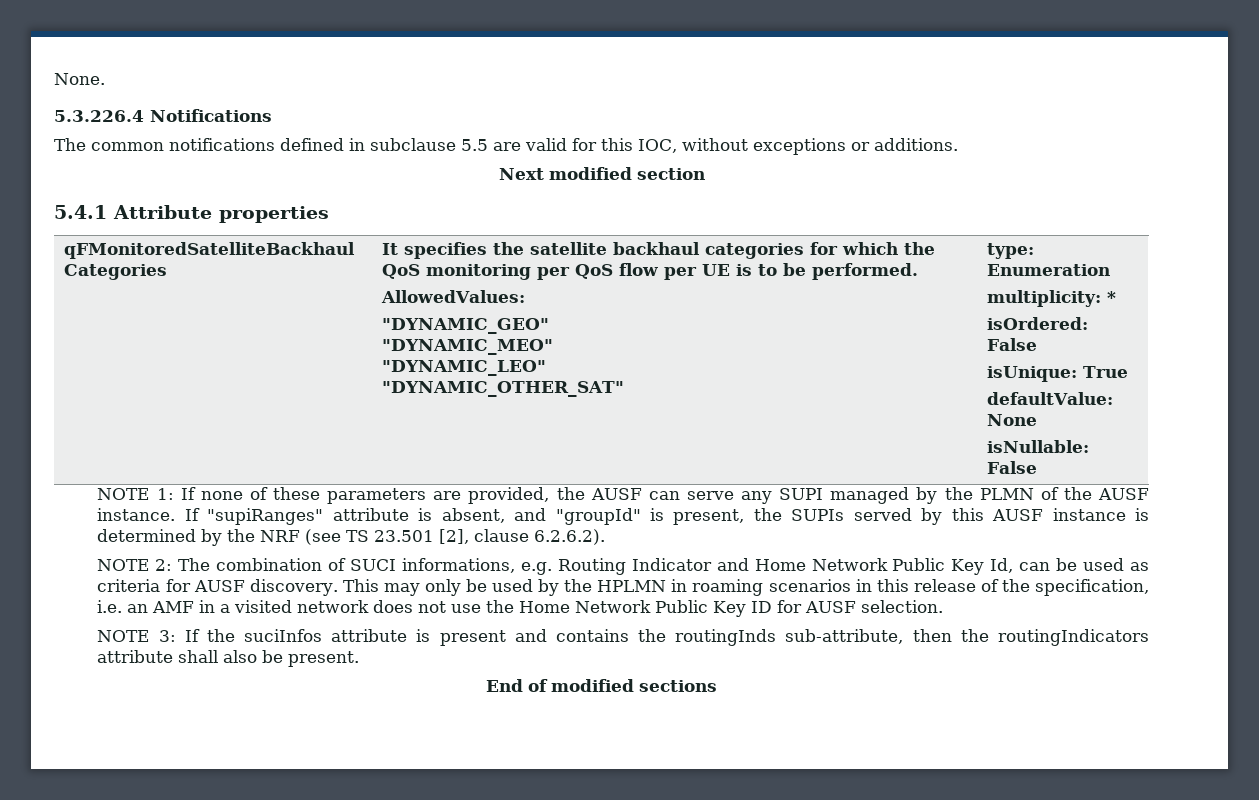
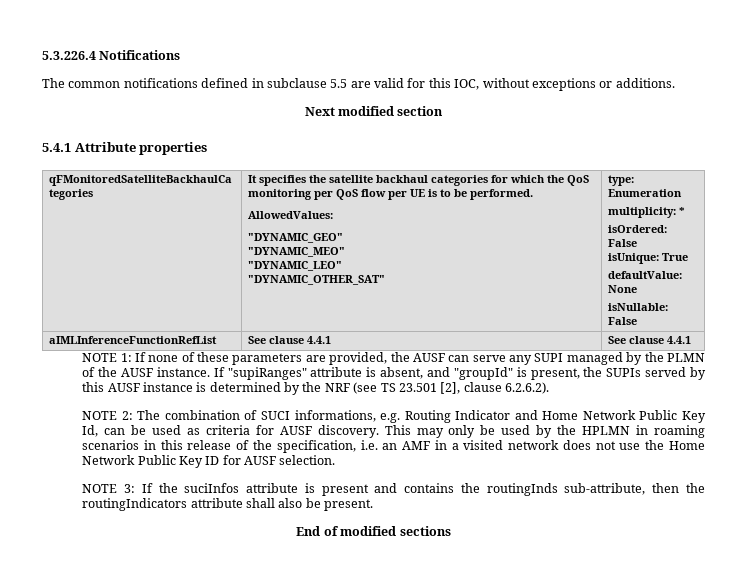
[54,73,105,85] None. // -> (42, 55) none
(1038, 467) none -> [49,336,218,344] [248,336,332,344] [608,336,692,344] // aIMLInferenceFunctionRefList | See clause 4.4.1 | See clause 4.4.1

